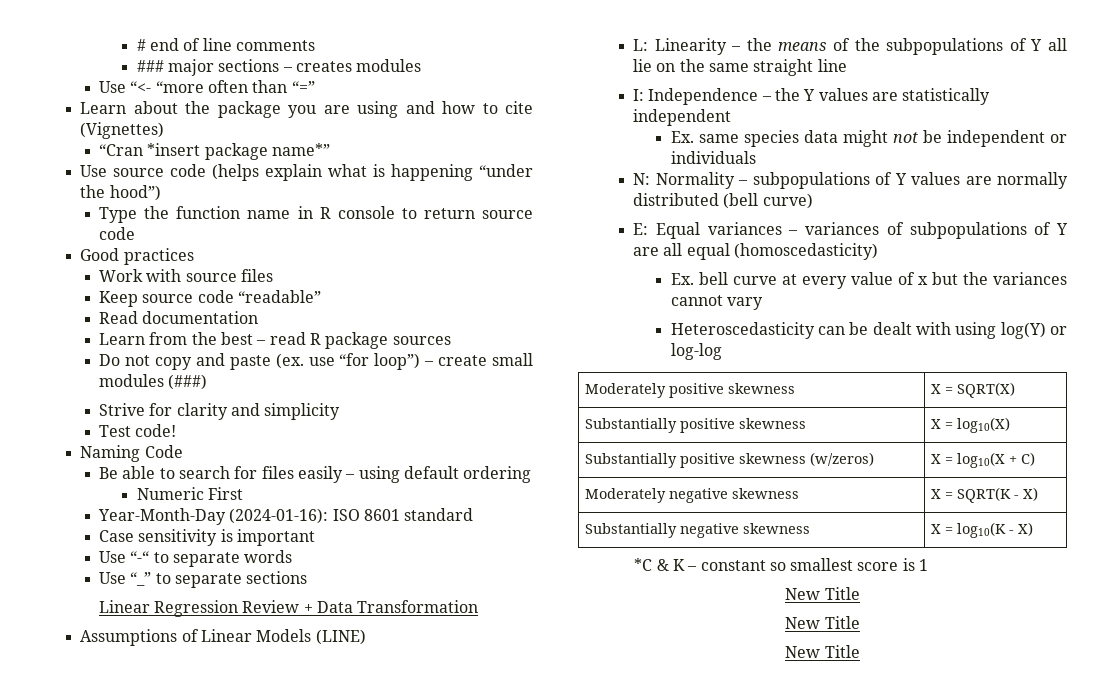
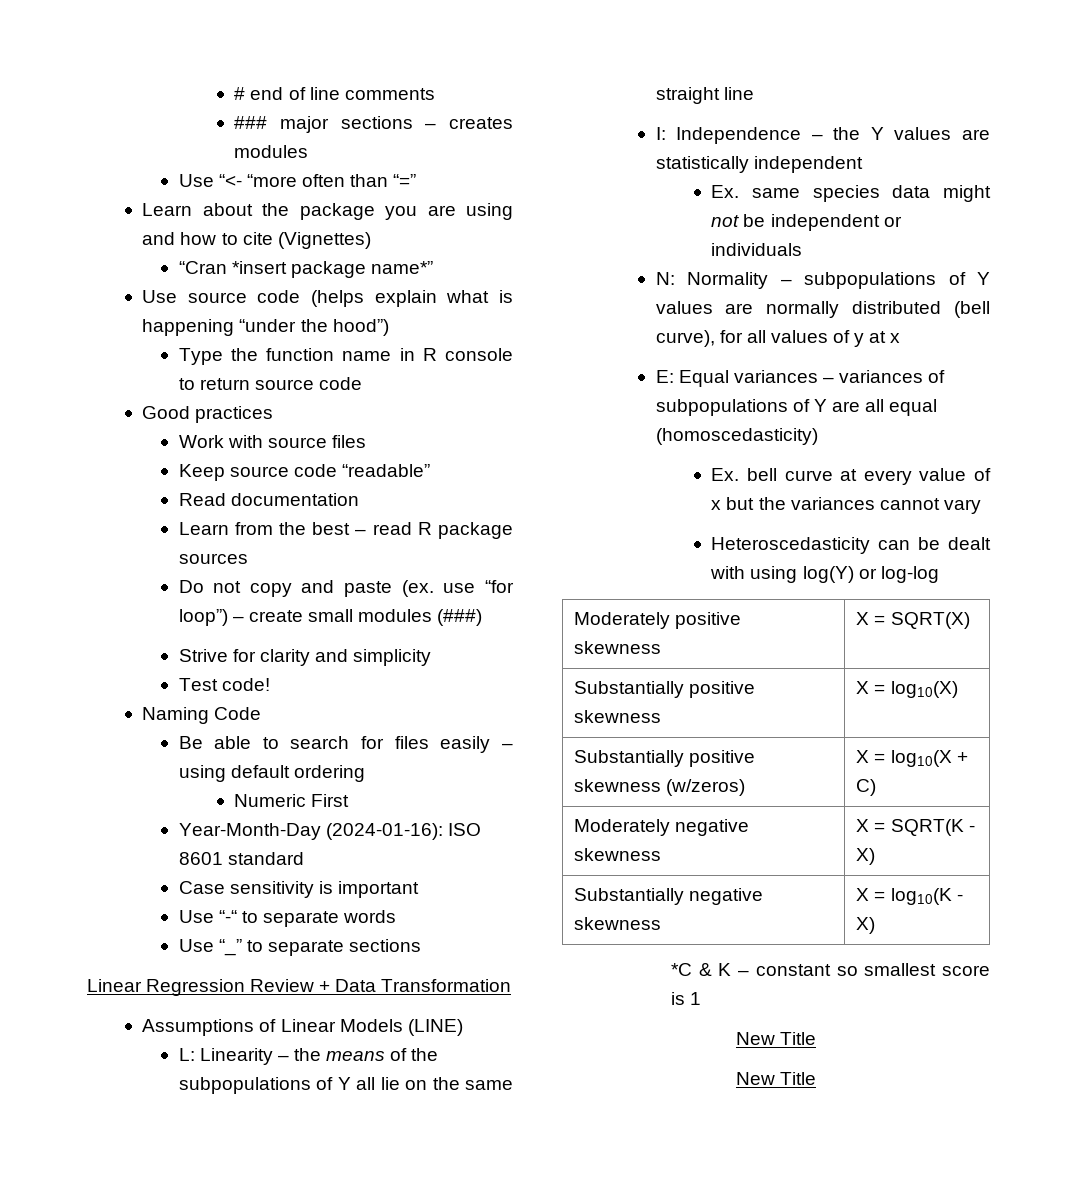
[762,193,813,209] curve) -> [655,330,901,347] curve), for all values of y at x
[785,645,860,658] // New Title -> (817, 1078) none

